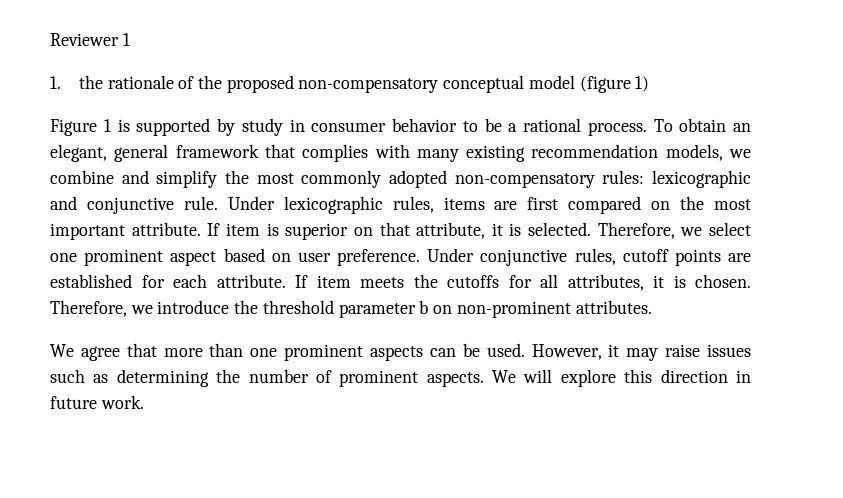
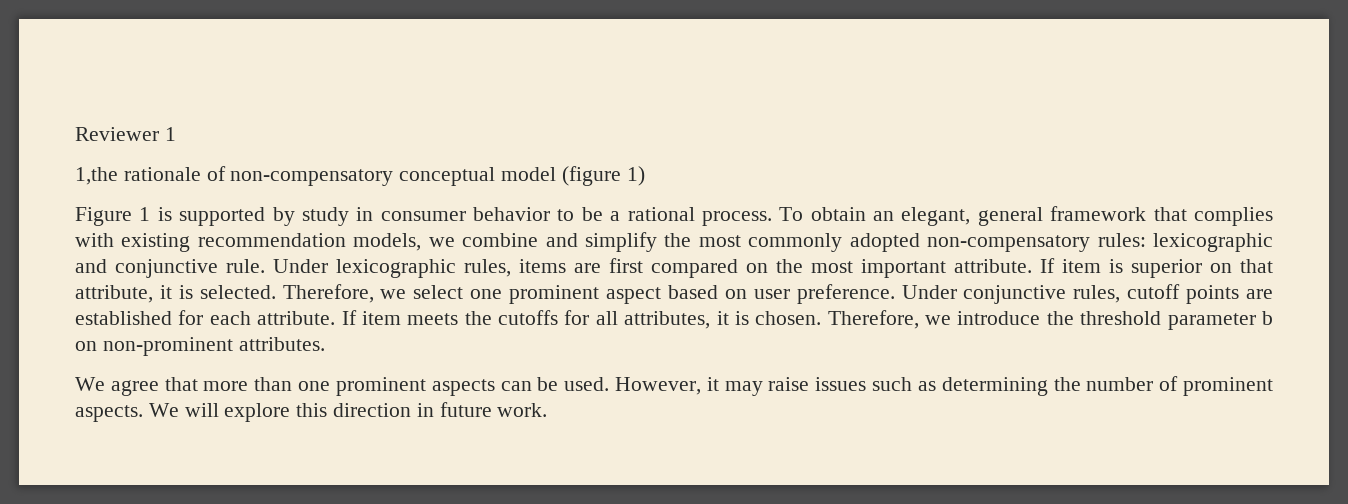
[50,75,294,93] 1. the rationale of the proposed -> [75,166,226,185] 1,the rationale of
[416,149,459,162] many -> (114, 240) none

